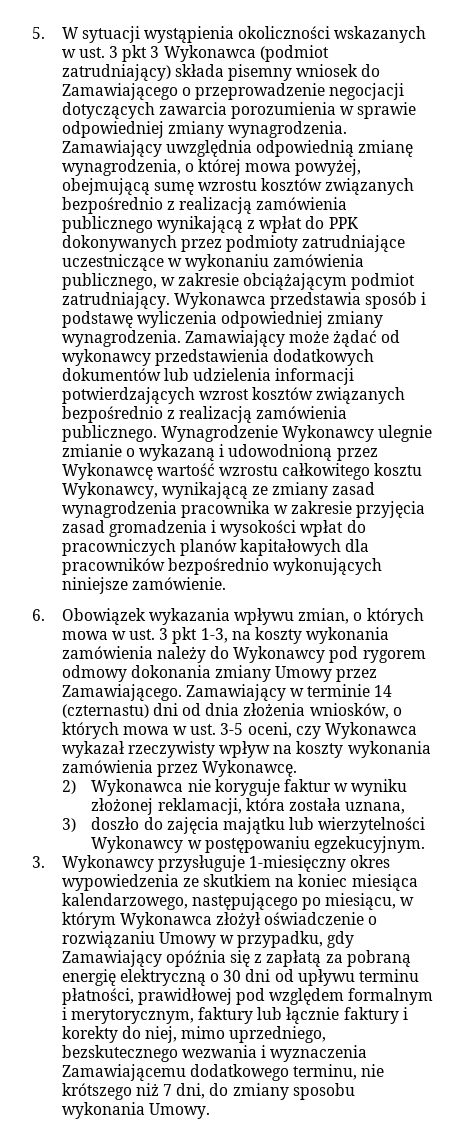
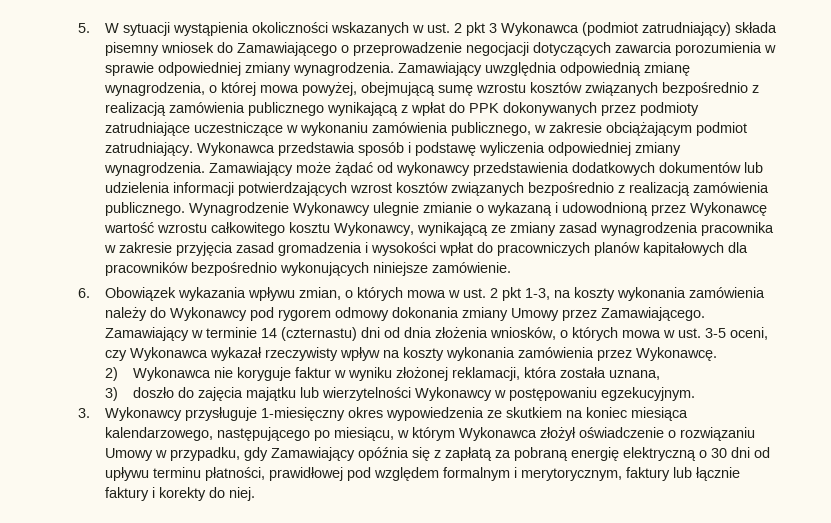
[109,46,119,58] 3 -> [454,23,463,33] 2
[159,628,169,640] 3 -> [490,288,499,298] 2
[145,1026,327,1043] [61,1045,368,1062] [61,1064,385,1081] [61,1083,355,1100] [61,1102,210,1119] niej, mimo uprzedniego, bezskutecznego wezwania i wyznaczenia Zamawiającemu dodatkowego terminu, nie krótszego niż 7 dni, do zmiany sposobu wykonania Umowy. -> [229,487,256,501] niej.

